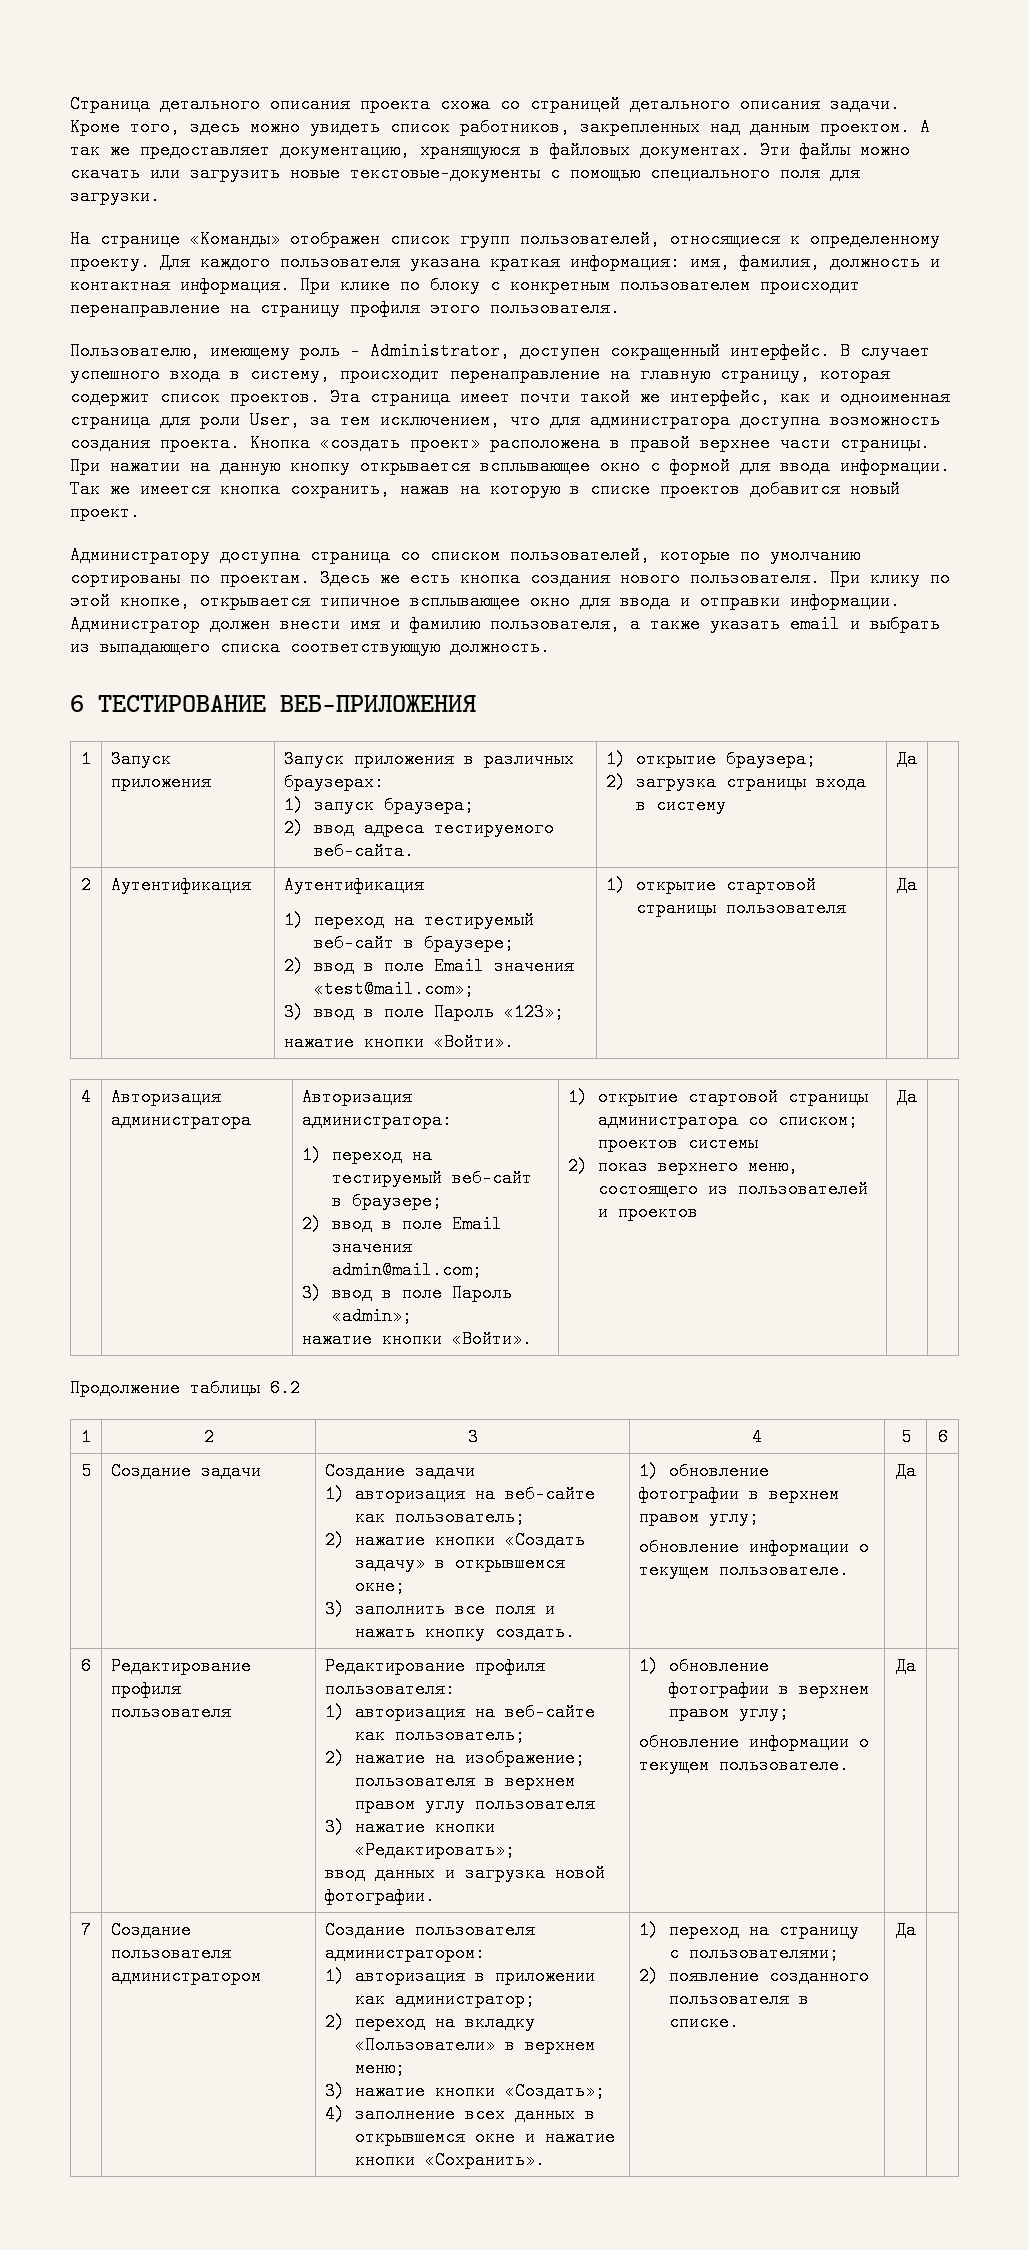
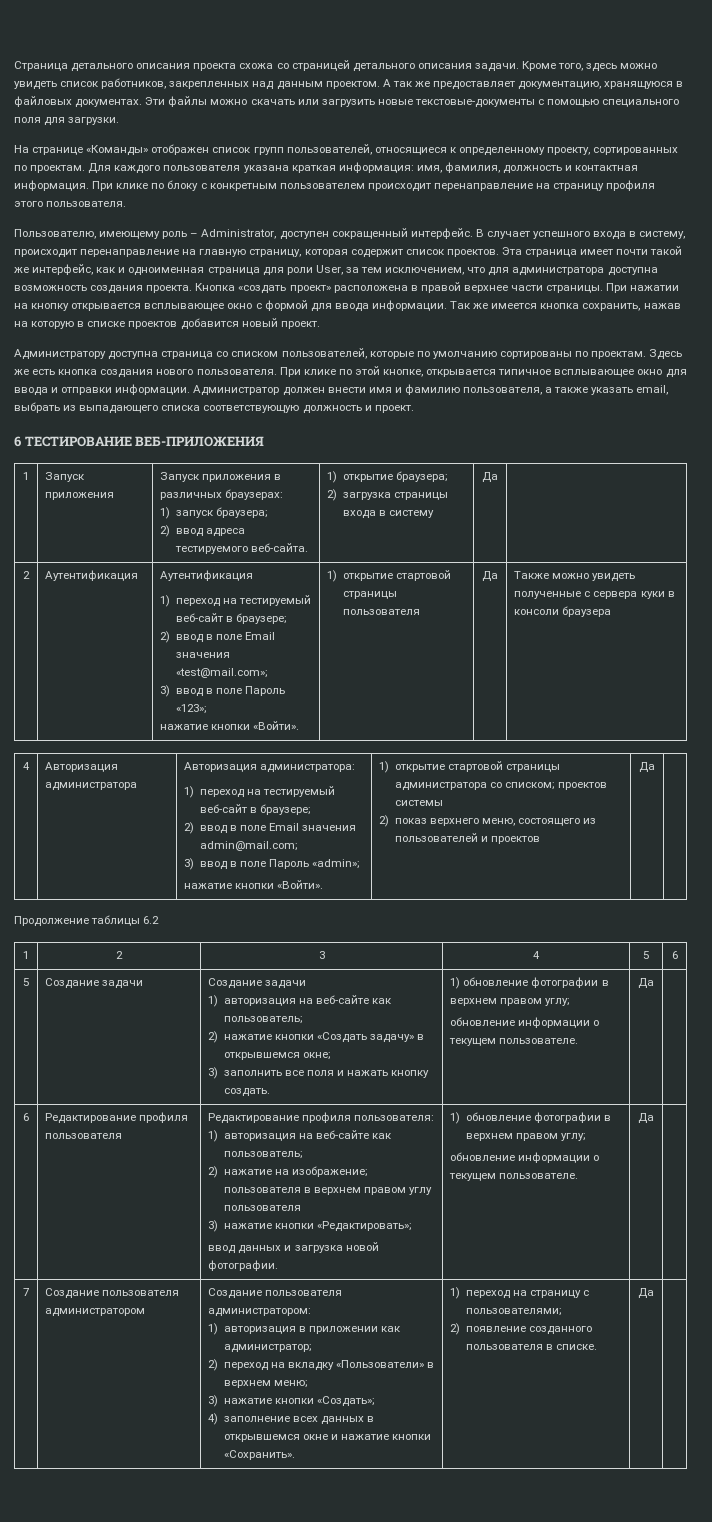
[70,253,150,271] проекту. -> [547,147,679,155] [14,165,86,173] проекту, сортированных по проектам.
[220,459,280,475] данную -> (28, 306) none
[870,571,920,587] клику -> [303,369,336,375] клике
[790,615,860,633] email и -> [636,385,669,395] email,
[450,638,550,656] должность. -> [302,405,414,414] должность и проект.
(917, 886) none -> [514,571,636,582] [514,591,675,599] [514,606,612,617] Также можно увидеть полученные с сервера куки в консоли браузера

